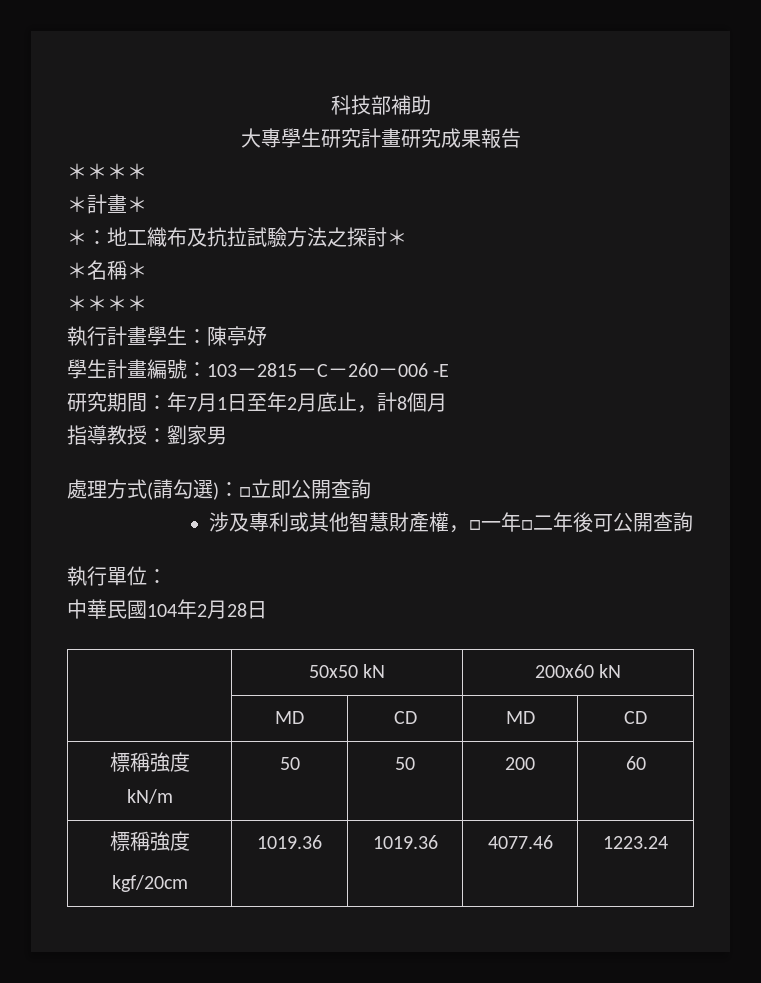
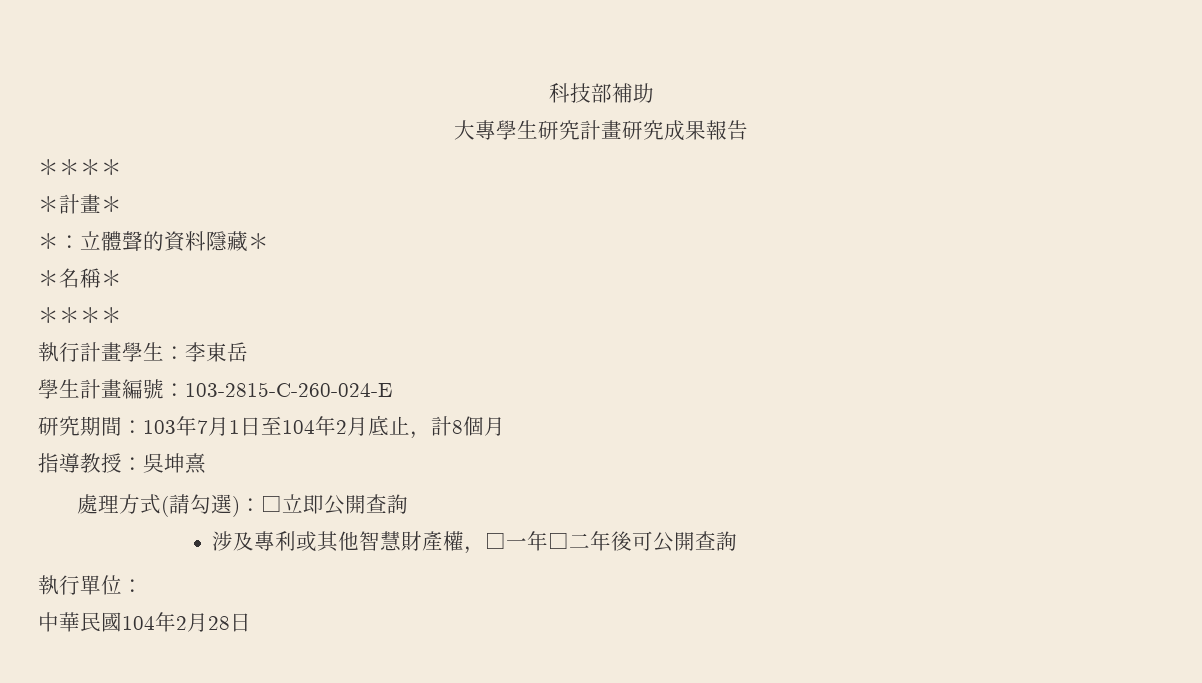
[107,227,387,248] 地工織布及抗拉試驗方法之探討 -> [80,231,248,252] 立體聲的資料隱藏
[207,326,267,346] 陳亭妤 -> [185,342,248,362] 李東岳
[207,363,450,377] 103－2815－C－260－006 -E -> [185,382,392,397] 103-2815-C-260-024-E
(167, 402) none -> [143,420,176,434] 103
(267, 402) none -> [282,420,315,434] 104
[167,425,227,445] 劉家男 -> [143,453,206,474] 吳坤熹
[308,664,386,678] [534,664,622,678] [275,711,304,724] [393,711,417,724] [505,711,535,724] [624,711,647,724] [109,752,190,772] [126,789,173,804] [279,757,300,770] [395,757,415,770] [505,757,535,770] [625,756,646,770] [109,831,190,851] [111,875,188,892] [257,835,322,849] [372,835,438,849] [487,835,553,849] [603,836,668,849] // | 50x50 kN | 200x60 kN // | MD | CD | MD | CD // 標稱強度 // kN/m | 50 | 50 | 200 | 60 // 標稱強度 // kgf/20cm | 1019.36 | 1019.36 | 4077.46 | 1223.24 -> (251, 622) none

